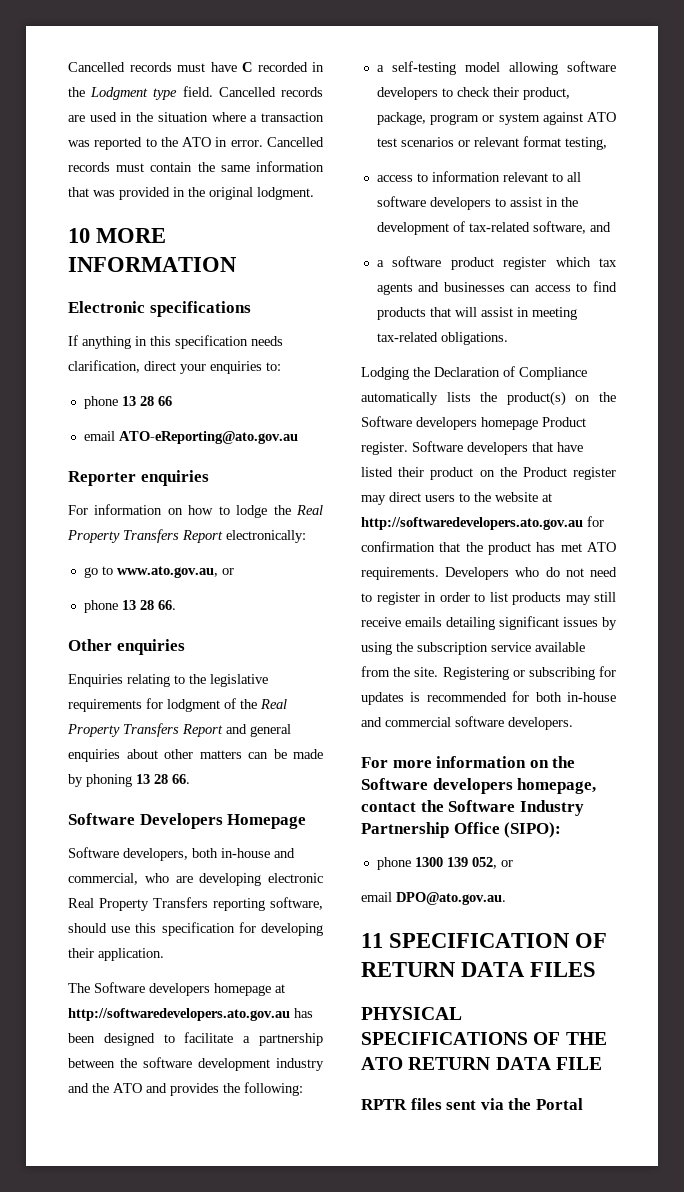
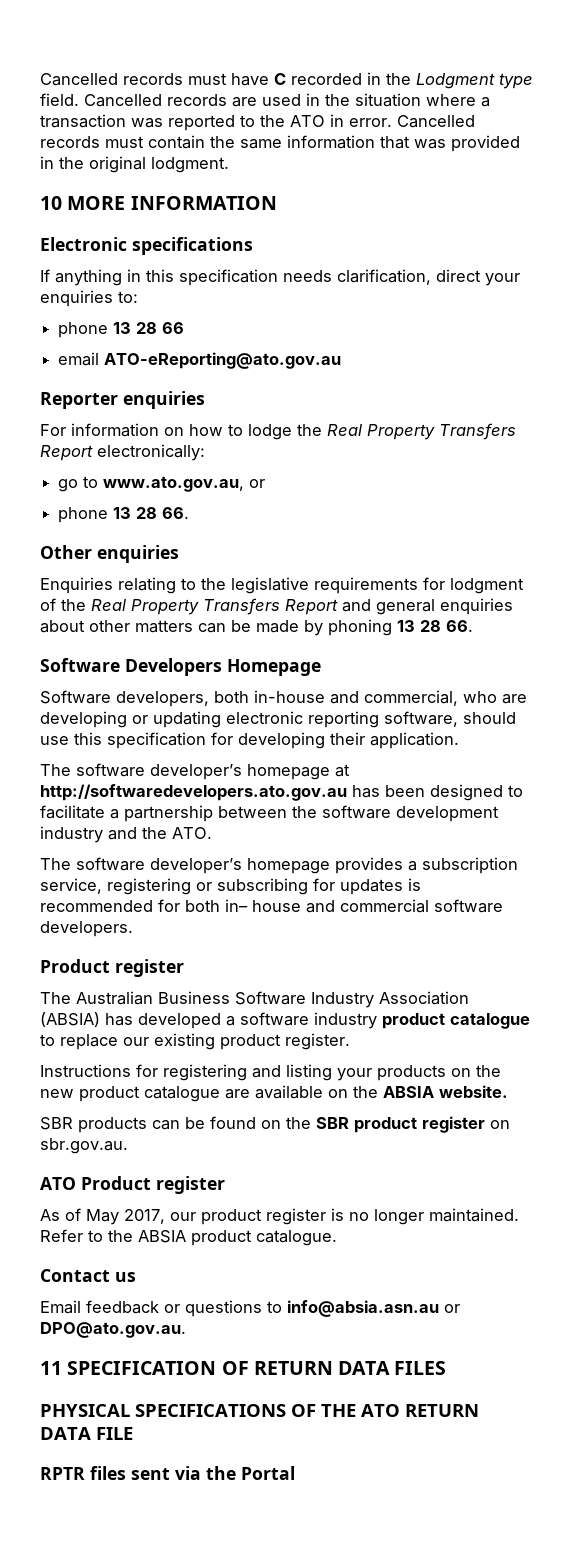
[268,873,323,883] [68,897,208,911] electronic Real Property Transfers -> [132,711,303,728] or updating electronic
[94,982,210,996] Software developers -> [76,763,242,780] software developer’s
[113,1082,303,1096] [376,61,616,75] [376,87,570,100] [376,112,616,125] [376,136,607,150] [376,171,581,182] [376,196,578,210] [376,221,611,235] [376,256,617,270] [376,281,617,295] [376,307,577,320] [376,332,508,345] [361,366,587,380] [361,391,616,406] [361,416,586,430] [361,441,583,455] [361,467,616,480] [361,492,552,505] [361,516,604,530] [361,541,616,555] [361,567,617,580] [361,592,616,605] [361,616,617,630] [361,642,585,655] [361,666,509,680] ATO and provides the following: // a self-testing model allowing software developers to check their product, package, program or system against ATO test scenarios or relevant format testing, // access to information relevant to all software developers to assist in the development of tax-related software, and // a software product register which tax agents and businesses can access to find products that will assist in meeting tax-related obligations. // Lodging the Declaration of Compliance automatically lists the product(s) on the Software developers homepage Product register. Software developers that have listed their product on the Product register may direct users to the website at http://softwaredevelopers.ato.gov.au for confirmation that the product has met ATO requirements. Developers who do not need to register in order to list products may still receive emails detailing significant issues by using the subscription service available from the site. Registering -> [172,827,212,839] [40,857,518,874] [40,878,191,895] ATO. // The software developer’s homepage provides a subscription service, registering
[567,692,616,702] in-house -> [225,899,301,912] in– house
[361,756,576,768] [361,778,597,794] [361,800,584,816] [361,822,562,838] [376,857,513,870] [361,892,392,902] For more information on the Software developers homepage, contact the Software Industry Partnership Office (SIPO): // phone 1300 139 052, or // email -> [40,959,184,977] [40,991,469,1008] [40,1012,530,1029] [40,1033,350,1050] [40,1064,501,1081] [40,1085,508,1102] [40,1116,510,1133] [40,1138,128,1154] [40,1176,225,1194] [40,1208,519,1225] [40,1229,337,1246] [40,1269,136,1282] [40,1300,460,1317] Product register // The Australian Business Software Industry Association (ABSIA) has developed a software industry product catalogue to replace our existing product register. // Instructions for registering and listing your products on the new product catalogue are available on the ABSIA website. // SBR products can be found on the SBR product register on sbr.gov.au. // ATO Product register // As of May 2017, our product register is no longer maintained. Refer to the ABSIA product catalogue. // Contact us // Email feedback or questions to info@absia.asn.au or

